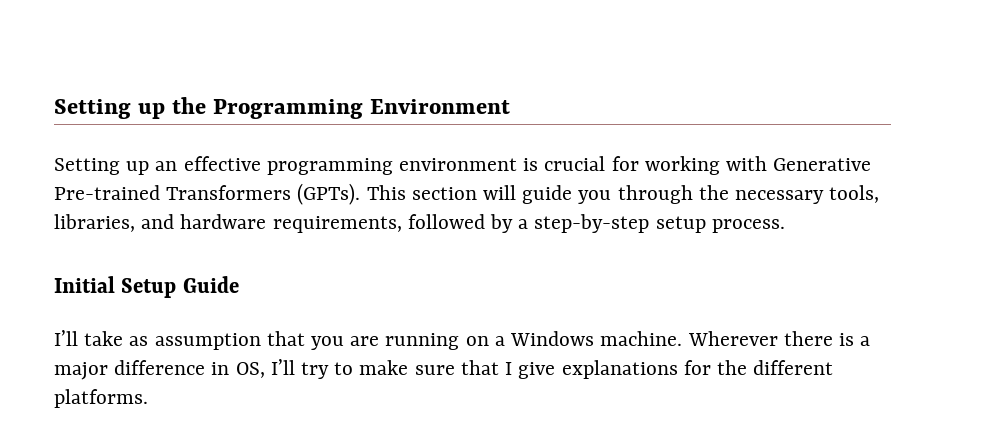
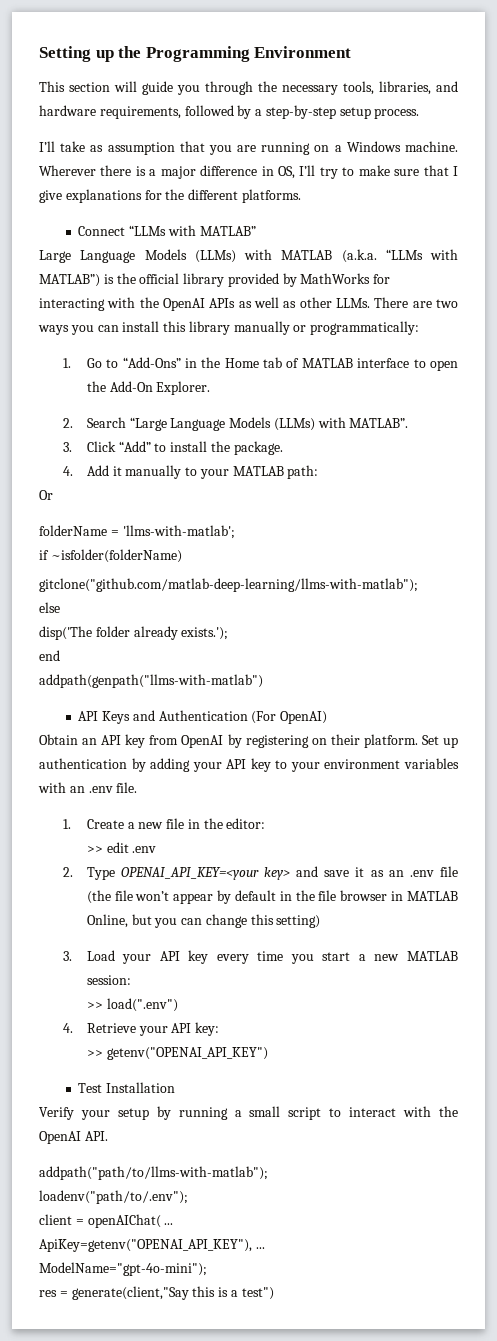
[54,156,872,175] [54,183,361,205] Setting up an effective programming environment is crucial for working with Generative Pre-trained Transformers (GPTs). -> (352, 52) none
[54,276,239,298] // Initial Setup Guide -> (420, 113) none
(148, 398) none -> [78,225,256,236] [39,249,458,263] [39,273,391,287] [39,297,458,311] [38,321,420,335] [62,357,458,371] [86,381,211,395] [62,417,409,431] [62,441,283,455] [62,465,319,479] [39,490,53,500] [39,525,235,539] [39,549,182,563] [39,578,418,592] [39,602,60,613] [39,626,229,640] [39,650,60,661] [39,674,263,688] [78,710,328,724] [39,734,458,748] [39,758,460,772] [38,782,138,793] [62,818,266,829] [86,842,157,853] [62,866,459,880] [86,890,458,904] [86,914,321,928] [62,950,459,964] [86,975,131,985] [86,998,178,1012] [62,1022,220,1036] [86,1047,268,1060] [78,1082,176,1093] [39,1106,458,1120] [39,1131,108,1144] [39,1166,268,1180] [39,1190,188,1204] [39,1214,174,1228] [39,1239,265,1252] [39,1262,207,1276] [39,1286,274,1300] // Connect “LLMs with MATLAB” // Large Language Models (LLMs) with MATLAB (a.k.a. “LLMs with MATLAB”) is the official library provided by MathWorks for interacting with the OpenAI APIs as well as other LLMs. There are two ways you can install this library manually or programmatically: // 1. Go to “Add-Ons” in the Home tab of MATLAB interface to open the Add-On Explorer. // 2. Search “Large Language Models (LLMs) with MATLAB”. // 3. Click “Add” to install the package. // 4. Add it manually to your MATLAB path: // Or // folderName = 'llms-with-matlab'; // if ~isfolder(folderName) // gitclone("github.com/matlab-deep-learning/llms-with-matlab"); // else // disp('The folder already exists.'); // end // addpath(genpath("llms-with-matlab") // API Keys and Authentication (For OpenAI) // Obtain an API key from OpenAI by registering on their platform. Set up authentication by adding your API key to your environment variables with an .env file. // 1. Create a new file in the editor: // >> edit .env // 2. Type OPENAI_API_KEY=<your key> and save it as an .env file (the file won’t appear by default in the file browser in MATLAB Online, but you can change this setting) // 3. Load your API key every time you start a new MATLAB session: // >> load(".env") // 4. Retrieve your API key: // >> getenv("OPENAI_API_KEY") // Test Installation // Verify your setup by running a small script to interact with the OpenAI API. // addpath("path/to/llms-with-matlab"); // loadenv("path/to/.env"); // client = openAIChat( ... // ApiKey=getenv("OPENAI_API_KEY"), ... // ModelName="gpt-4o-mini"); // res = generate(client,"Say this is a test")

